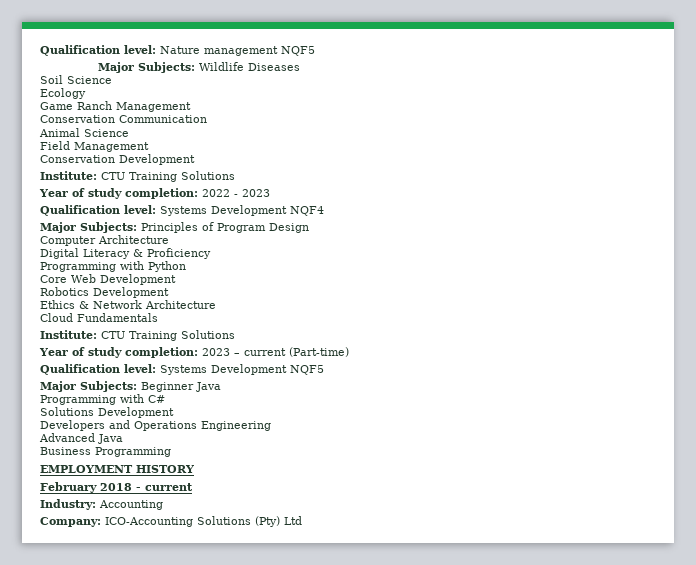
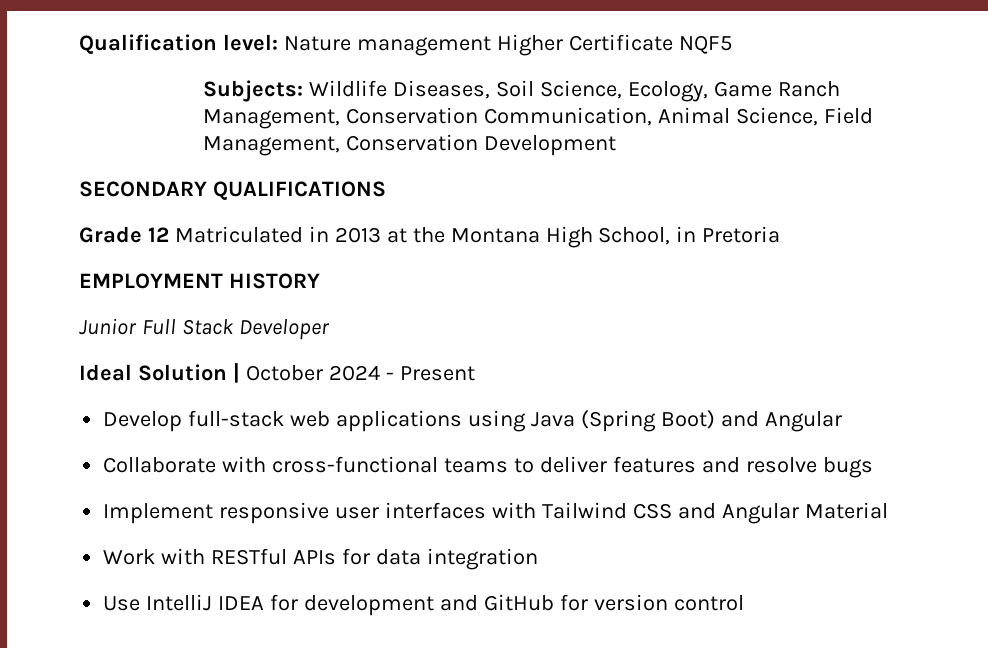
[281,46,315,56] [98,62,135,73] NQF5 // Major -> [496,34,732,56] Higher Certificate NQF5 //
[248,63,301,71] [40,75,112,84] [40,88,86,99] [40,101,191,112] [40,115,207,123] [39,128,129,137] [40,141,149,152] [40,154,195,165] [40,171,235,182] [39,188,270,199] [40,205,324,216] [40,222,309,233] [40,235,169,246] [40,248,211,259] [40,261,186,272] [40,274,176,285] [40,287,169,298] [40,300,216,309] [40,313,158,322] [40,330,235,341] [39,347,349,358] [40,364,324,375] [40,381,221,392] [40,394,165,405] [40,407,174,418] [40,420,271,431] [39,433,123,444] [40,447,171,457] [40,465,194,473] [40,482,193,493] [40,499,163,510] [40,516,302,527] Diseases // Soil Science // Ecology // Game Ranch Management // Conservation Communication // Animal Science // Field Management // Conservation Development // Institute: CTU Training Solutions // Year of study completion: 2022 - 2023 // Qualification level: Systems Development NQF4 // Major Subjects: Principles of Program Design // Computer Architecture // Digital Literacy & Proficiency // Programming with Python // Core Web Development // Robotics Development // Ethics & Network Architecture // Cloud Fundamentals // Institute: CTU Training Solutions // Year of study completion: 2023 – current (Part-time) // Qualification level: Systems Development NQF5 // Major Subjects: Beginner Java // Programming with C# // Solutions Development // Developers and Operations Engineering // Advanced Java // Business Programming // EMPLOYMENT HISTORY // February 2018 - current // Industry: Accounting // Company: ICO-Accounting Solutions (Pty) Ltd -> [393,80,840,102] [203,107,874,129] [203,134,617,156] [79,181,386,200] [79,226,781,248] [79,273,320,289] [79,318,330,340] [79,363,475,383] [103,410,842,432] [103,456,873,478] [103,502,888,524] [103,548,538,570] [103,594,744,616] Diseases, Soil Science, Ecology, Game Ranch Management, Conservation Communication, Animal Science, Field Management, Conservation Development // SECONDARY QUALIFICATIONS // Grade 12 Matriculated in 2013 at the Montana High School, in Pretoria // EMPLOYMENT HISTORY // Junior Full Stack Developer // Ideal Solution | October 2024 - Present // Develop full-stack web applications using Java (Spring Boot) and Angular // Collaborate with cross-functional teams to deliver features and resolve bugs // Implement responsive user interfaces with Tailwind CSS and Angular Material // Work with RESTful APIs for data integration // Use IntelliJ IDEA for development and GitHub for version control

